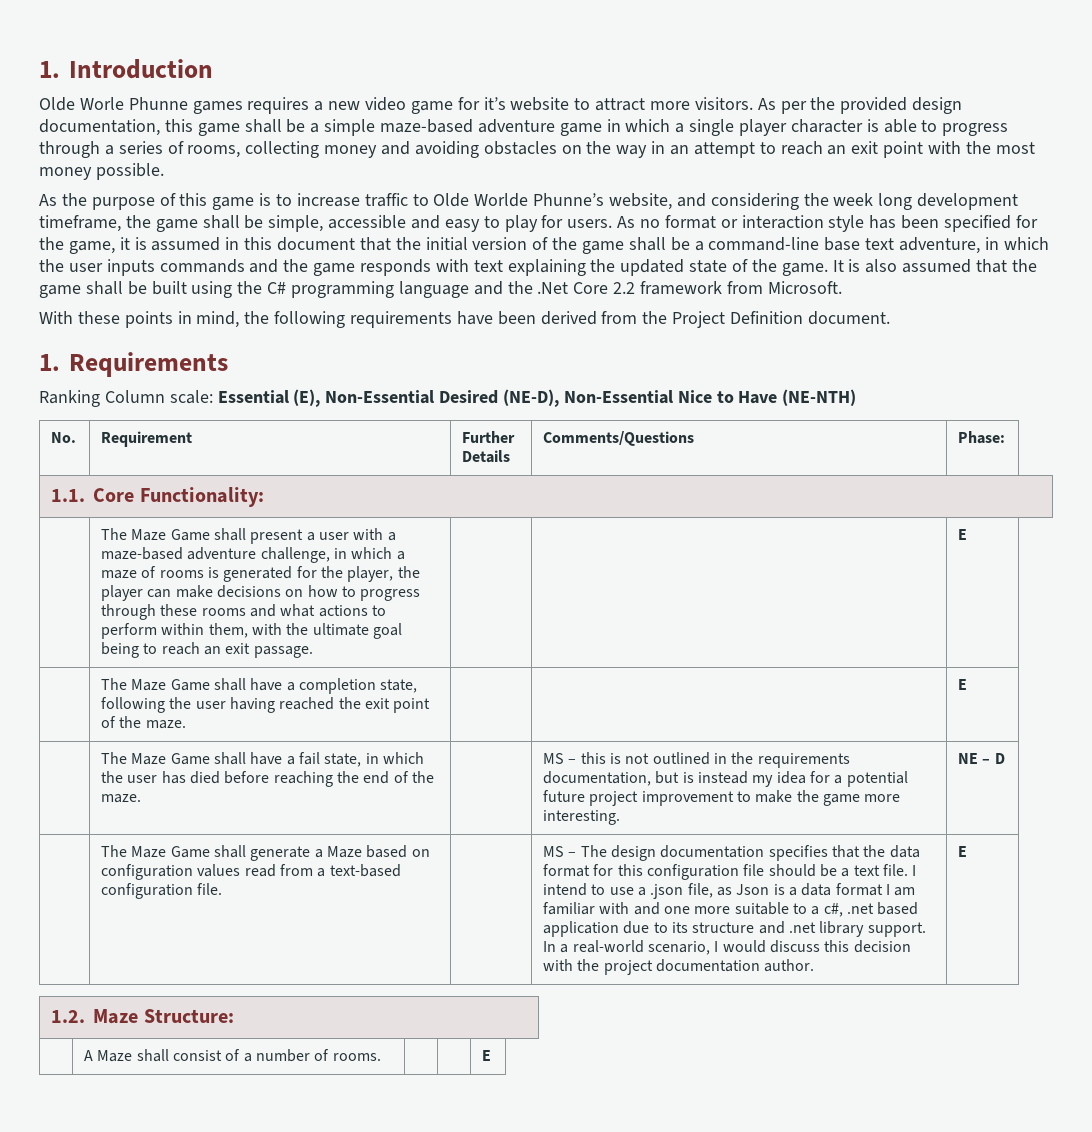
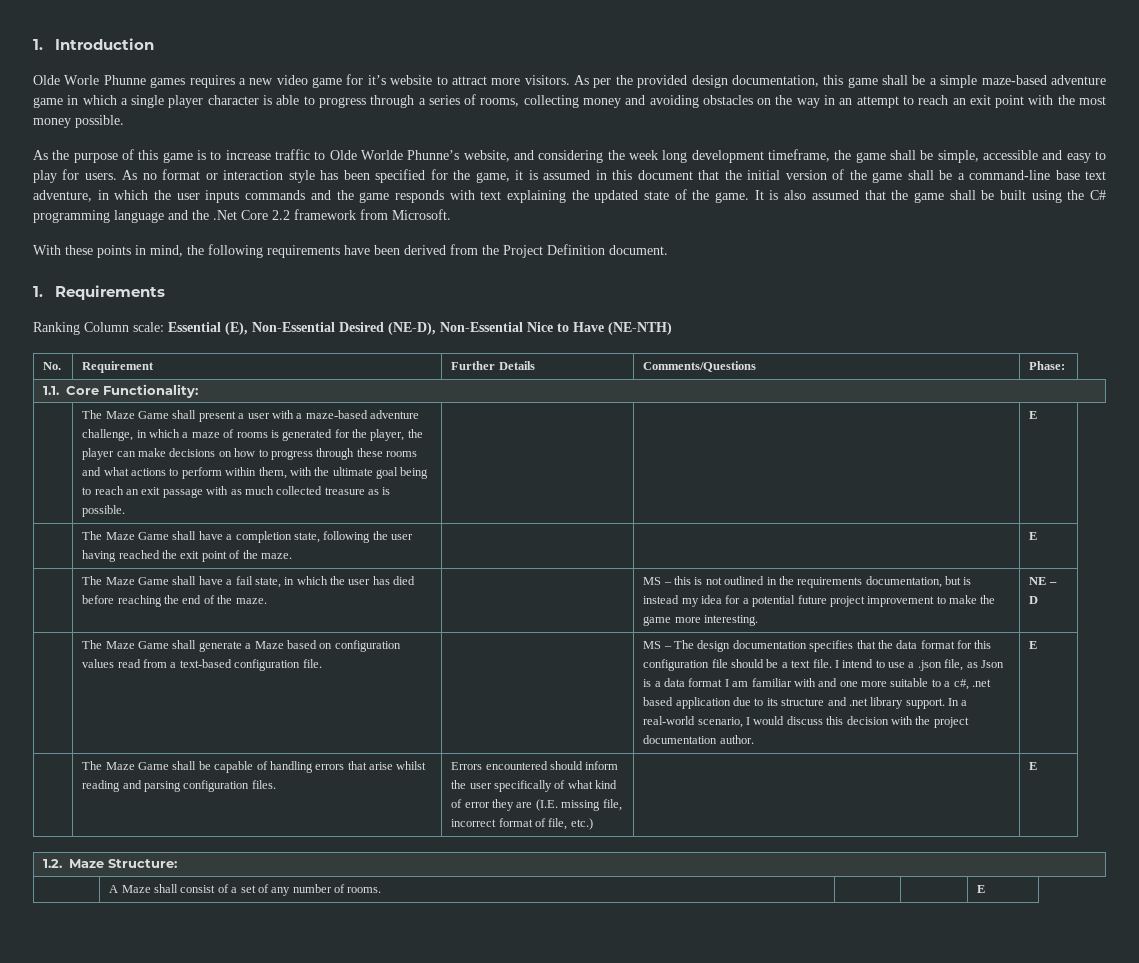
[253,646,313,658] passage. -> [162,486,391,498] [82,505,126,517] passage with as much collected treasure as is possible.
(968, 851) none -> [82,761,427,773] [82,780,276,792] [451,761,619,770] [451,780,618,792] [451,799,622,811] [451,818,593,830] [1029,762,1038,770] // | The Maze Game shall be capable of handling errors that arise whilst reading and parsing configuration files. | Errors encountered should inform the user specifically of what kind of error they are (I.E. missing file, incorrect format of file, etc.) | | E
(252, 1057) none -> [240,884,291,896] set of any

